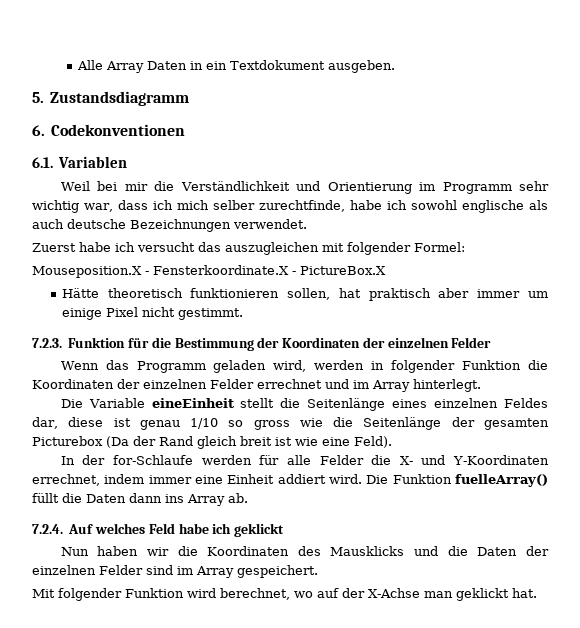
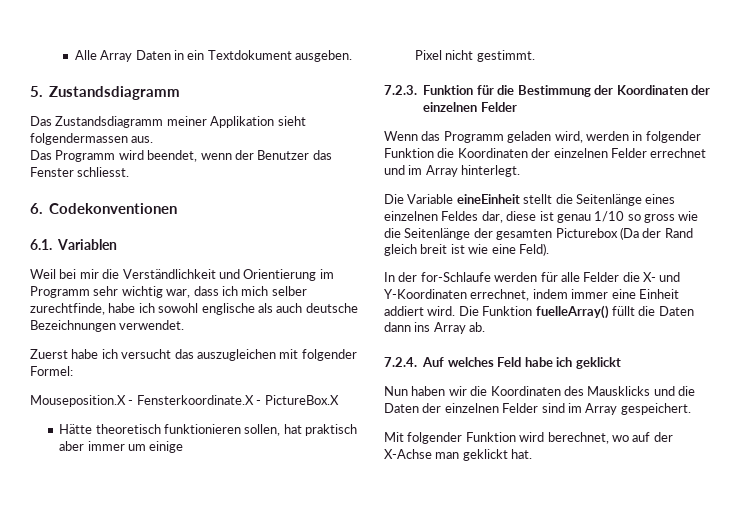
(190, 98) none -> [30,116,306,128] [30,133,154,145] [30,150,332,162] [30,167,130,177] // Das Zustandsdiagramm meiner Applikation sieht folgendermassen aus. // Das Programm wird beendet, wenn der Benutzer das Fenster schliesst.
(102, 314) none -> (184, 447) //

